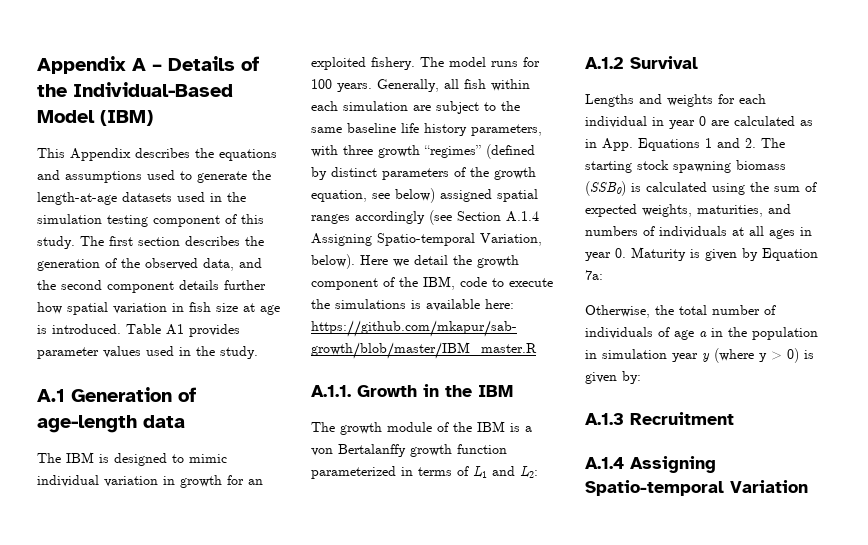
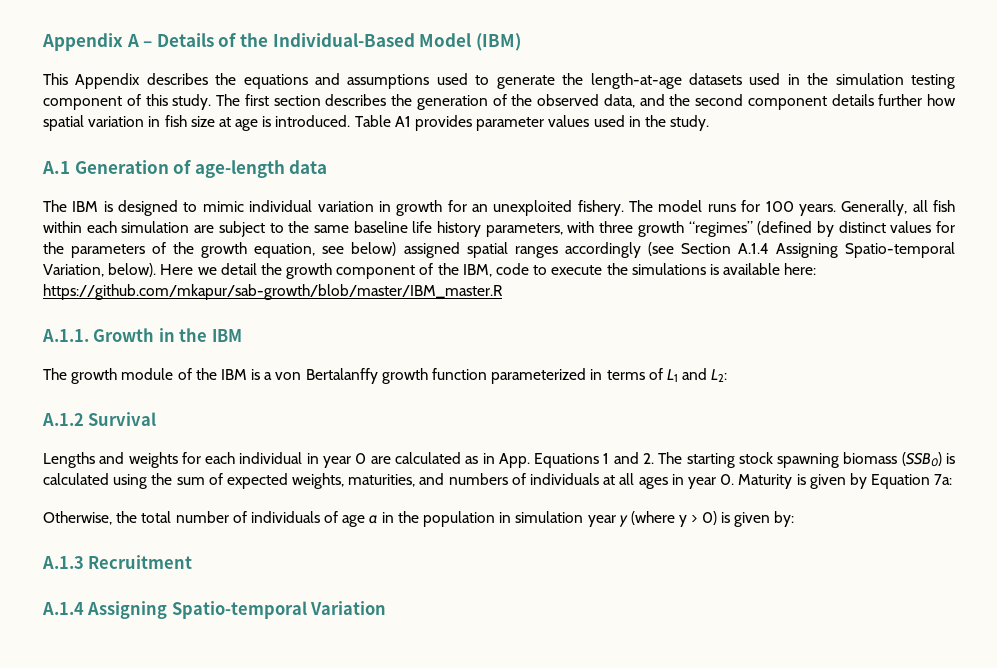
[311,57,366,70] exploited -> [493,200,573,216] unexploited
(377, 172) none -> [890,221,956,233] [43,242,64,254] values for the

